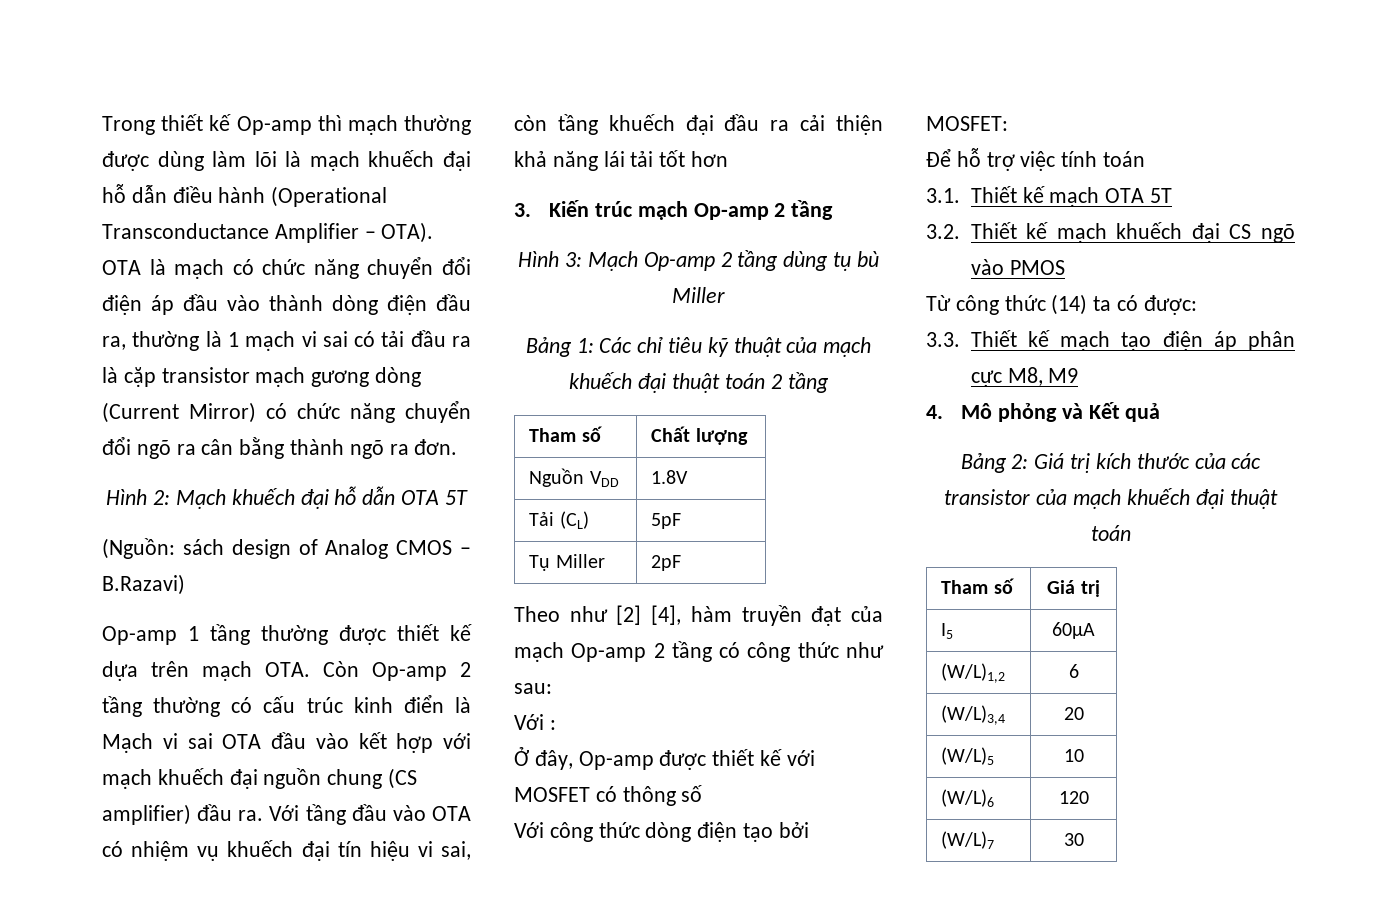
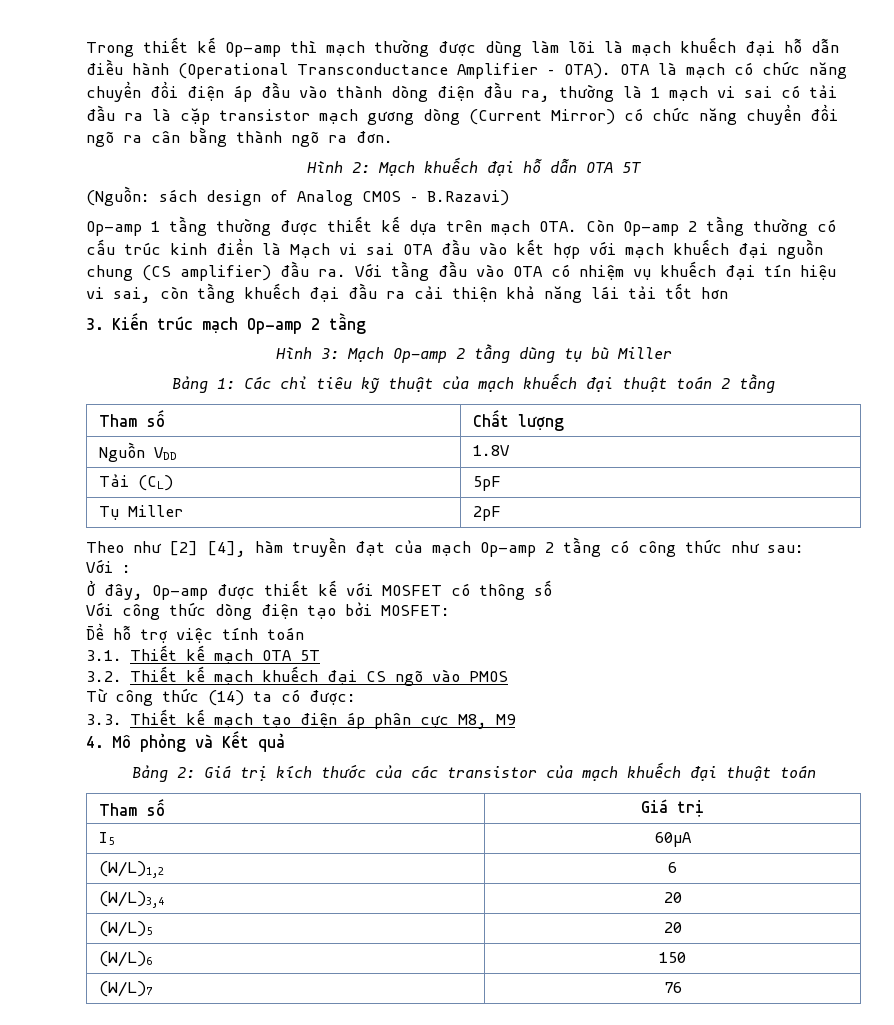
[1063,749,1084,762] 10 -> [663,922,682,933] 20
[1058,791,1089,804] 120 -> [659,952,686,963] 150
[1063,833,1084,846] 30 -> [663,982,682,993] 76

